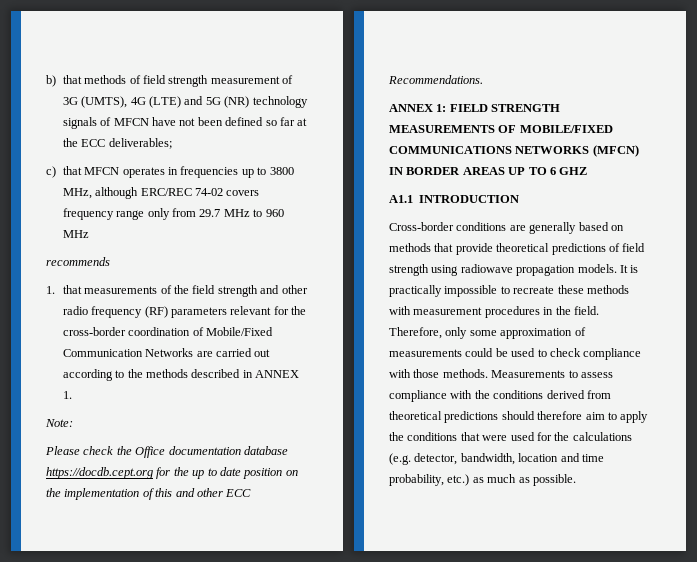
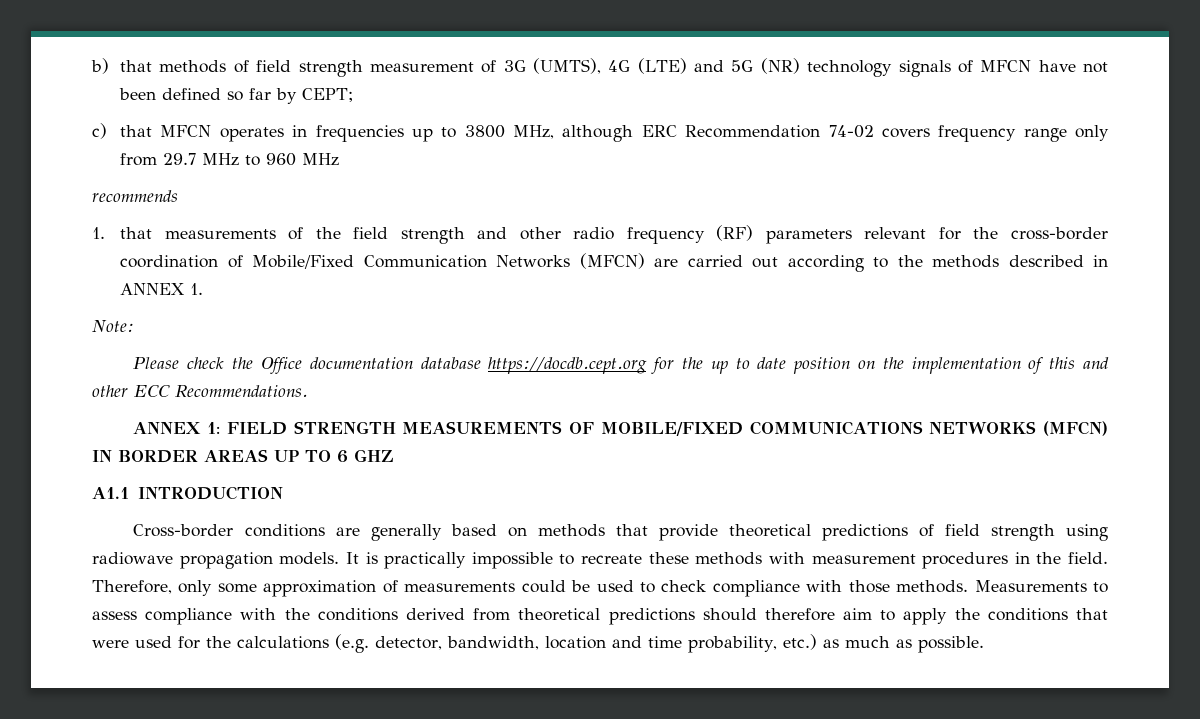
[297,118,308,126] [62,138,172,149] at the ECC deliverables; -> [276,88,354,104] by CEPT;
[140,188,192,196] ERC/REC -> [641,125,821,138] ERC Recommendation
(194, 352) none -> [579,253,645,269] (MFCN)

